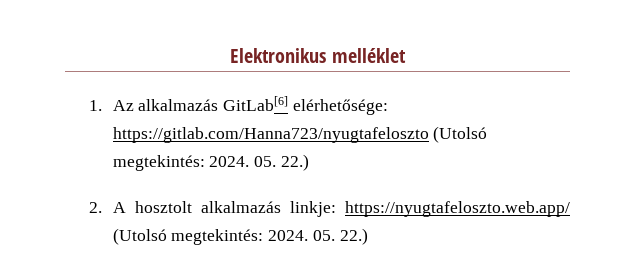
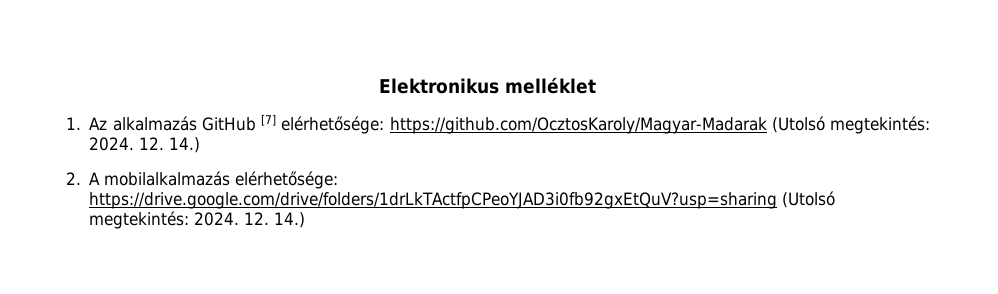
[223,96,388,115] [112,126,488,143] [112,154,309,171] GitLab[6] elérhetősége: https://gitlab.com/Hanna723/nyugtafeloszto (Utolsó megtekintés: 2024. 05. 22.) -> [201,114,930,134] [89,137,201,153] GitHub [7] elérhetősége: https://github.com/OcztosKaroly/Magyar-Madarak (Utolsó megtekintés: 2024. 12. 14.)
[134,201,570,217] [112,228,368,245] hosztolt alkalmazás linkje: https://nyugtafeloszto.web.app/ (Utolsó megtekintés: 2024. 05. 22.) -> [104,171,339,189] [89,191,836,209] [89,211,306,229] mobilalkalmazás elérhetősége: https://drive.google.com/drive/folders/1drLkTActfpCPeoYJAD3i0fb92gxEtQuV?usp=sharing (Utolsó megtekintés: 2024. 12. 14.)

